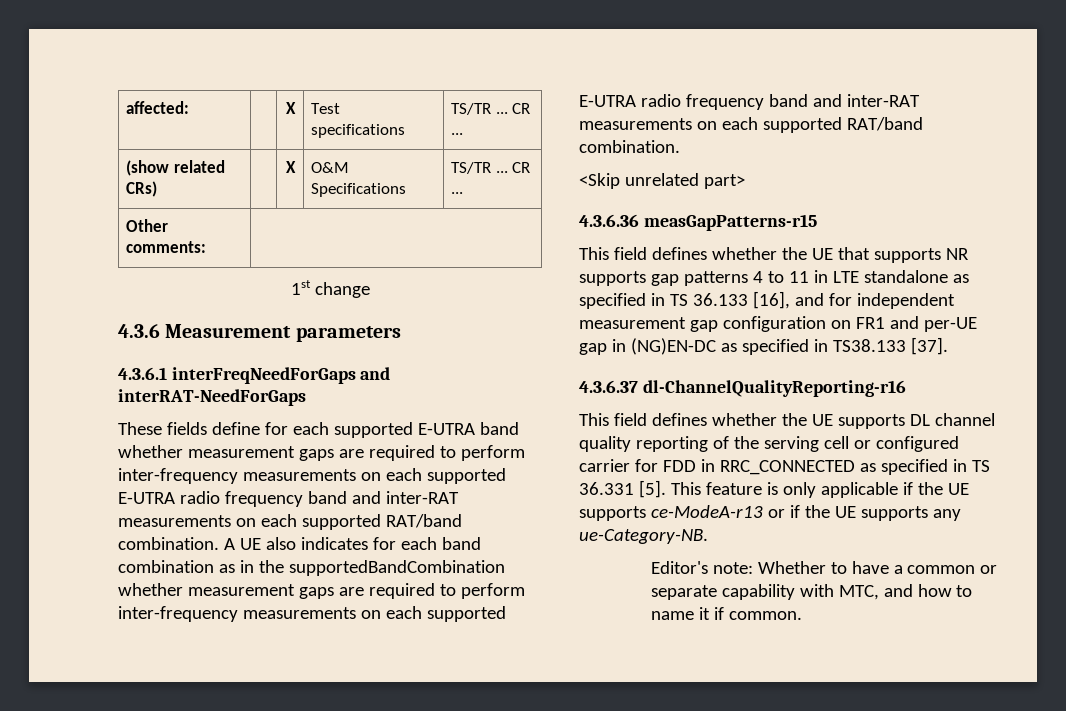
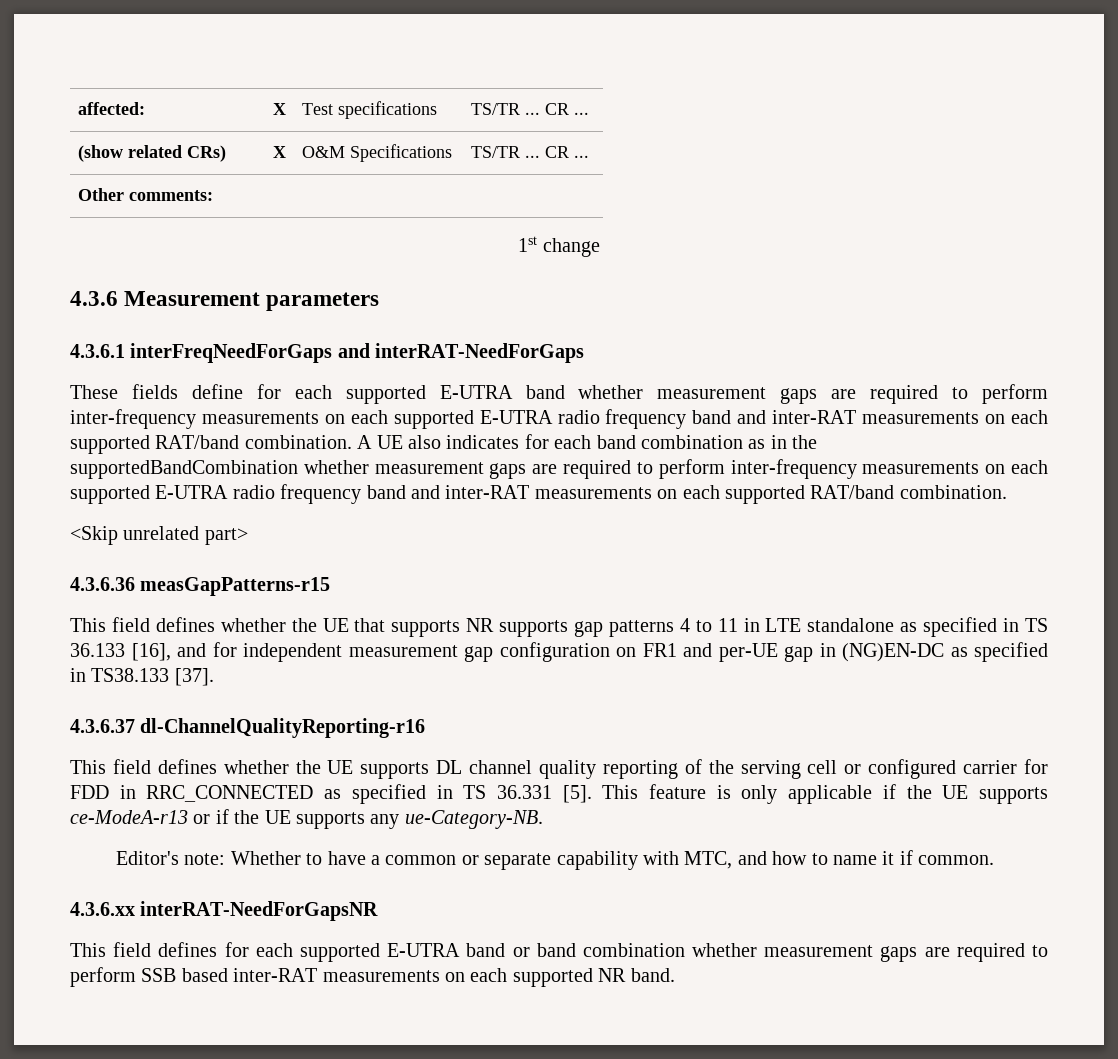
(802, 615) none -> [70,901,379,921] [70,942,1048,962] [70,967,675,987] // 4.3.6.xx interRAT-NeedForGapsNR // This field defines for each supported E-UTRA band or band combination whether measurement gaps are required to perform SSB based inter-RAT measurements on each supported NR band.

